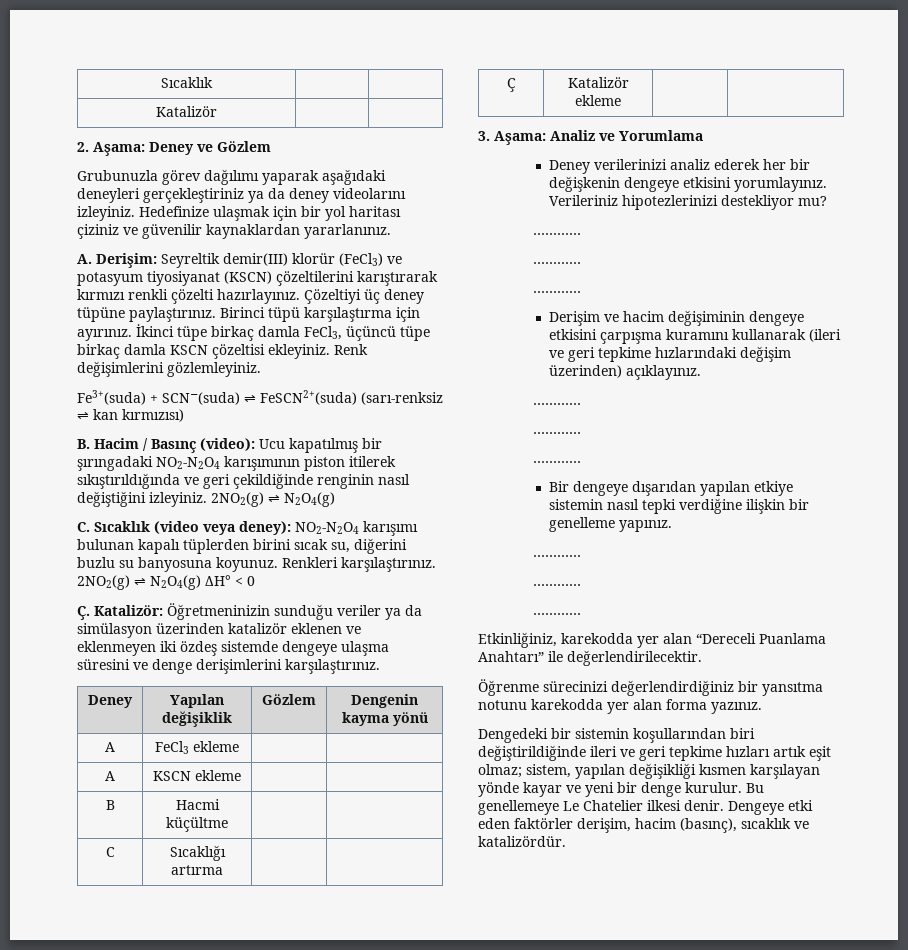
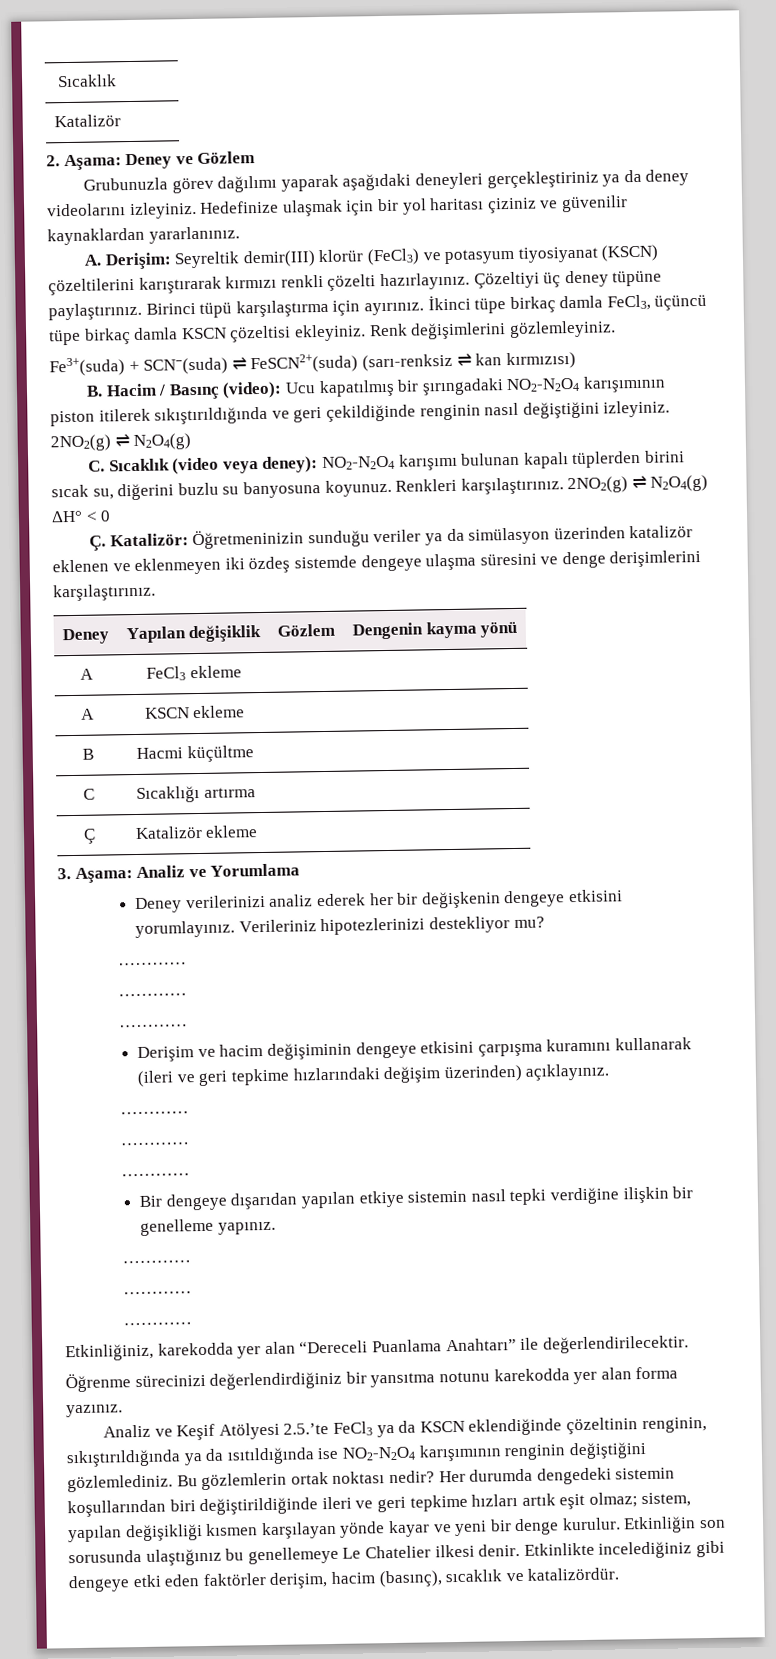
[478,728,571,743] Dengedeki bir -> [103,1417,707,1441] [66,1441,647,1468] [67,1467,612,1493] Analiz ve Keşif Atölyesi 2.5.’te FeCl3 ya da KSCN eklendiğinde çözeltinin renginin, sıkıştırıldığında ya da ısıtıldığında ise NO2-N2O4 karışımının renginin değiştiğini gözlemlediniz. Bu gözlemlerin ortak noktası nedir? Her durumda dengedeki
[746,783,764,793] Bu -> [623,1516,727,1534] [68,1548,245,1566] Etkinliğin son sorusunda ulaştığınız bu
[728,801,784,815] Dengeye -> [523,1540,725,1559] [68,1575,130,1593] Etkinlikte incelediğiniz gibi dengeye

